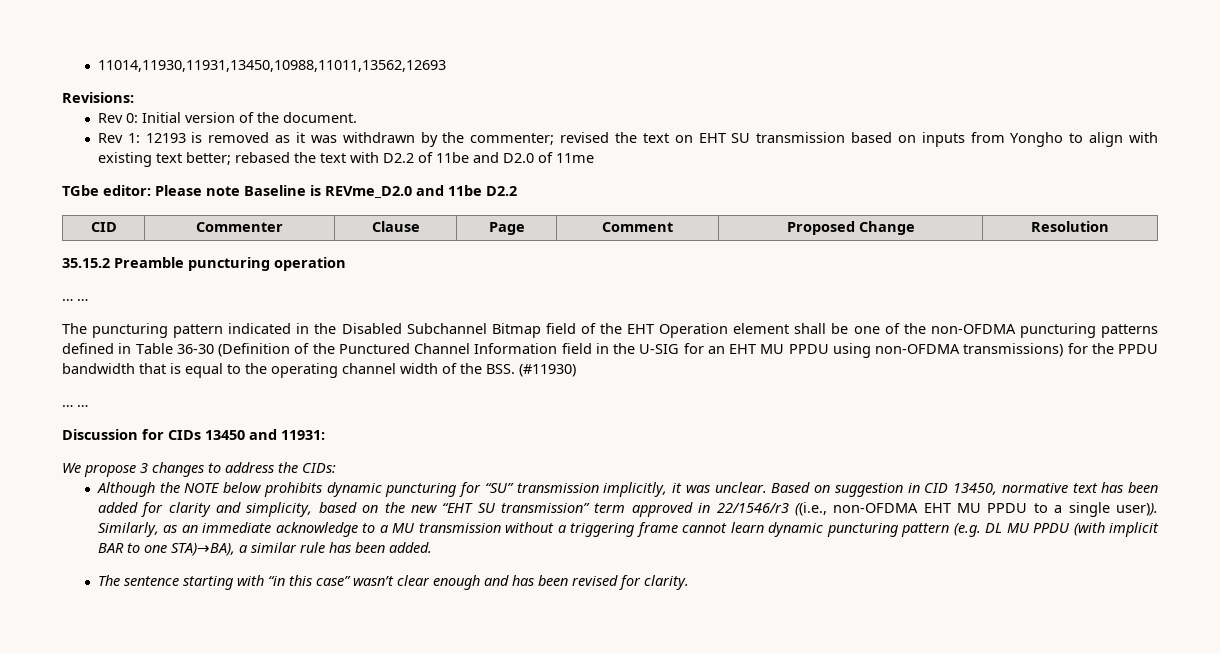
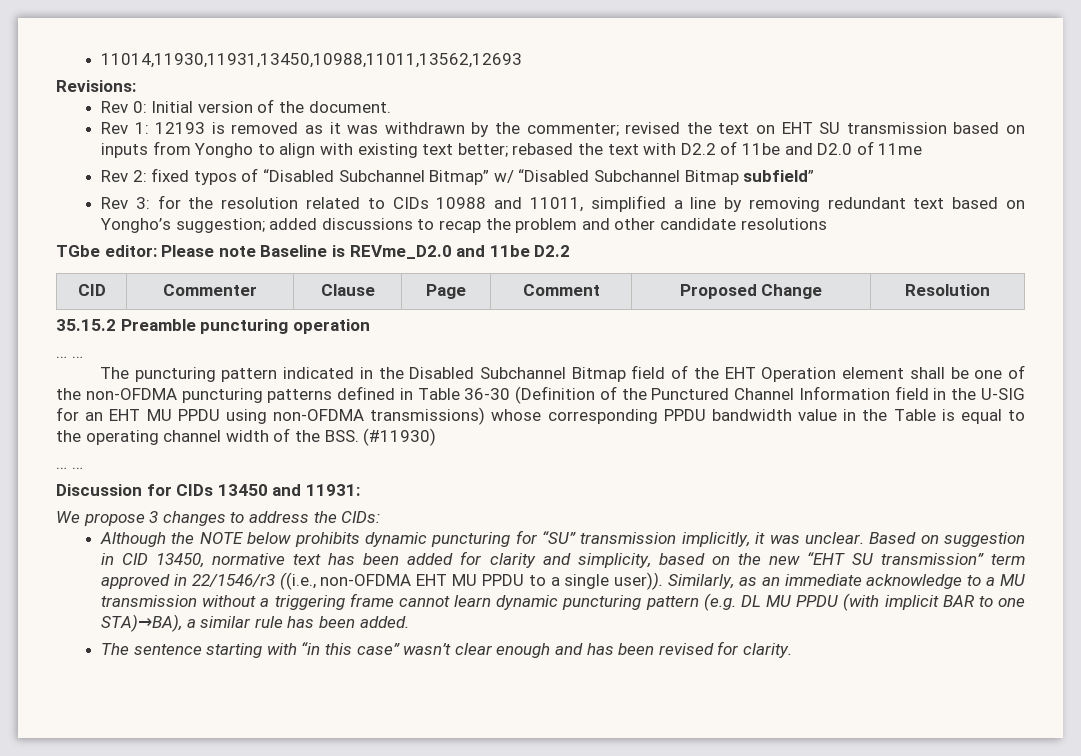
(594, 158) none -> [101,168,815,185] [101,195,1025,212] [100,218,827,233] // Rev 2: fixed typos of “Disabled Subchannel Bitmap” w/ “Disabled Subchannel Bitmap subfield” // Rev 3: for the resolution related to CIDs 10988 and 11011, simplified a line by removing redundant text based on Yongho’s suggestion; added discussions to recap the problem and other candidate resolutions
[1067,343,1158,354] [62,363,166,374] for the PPDU bandwidth that -> [491,409,936,424] whose corresponding PPDU bandwidth value in the Table

